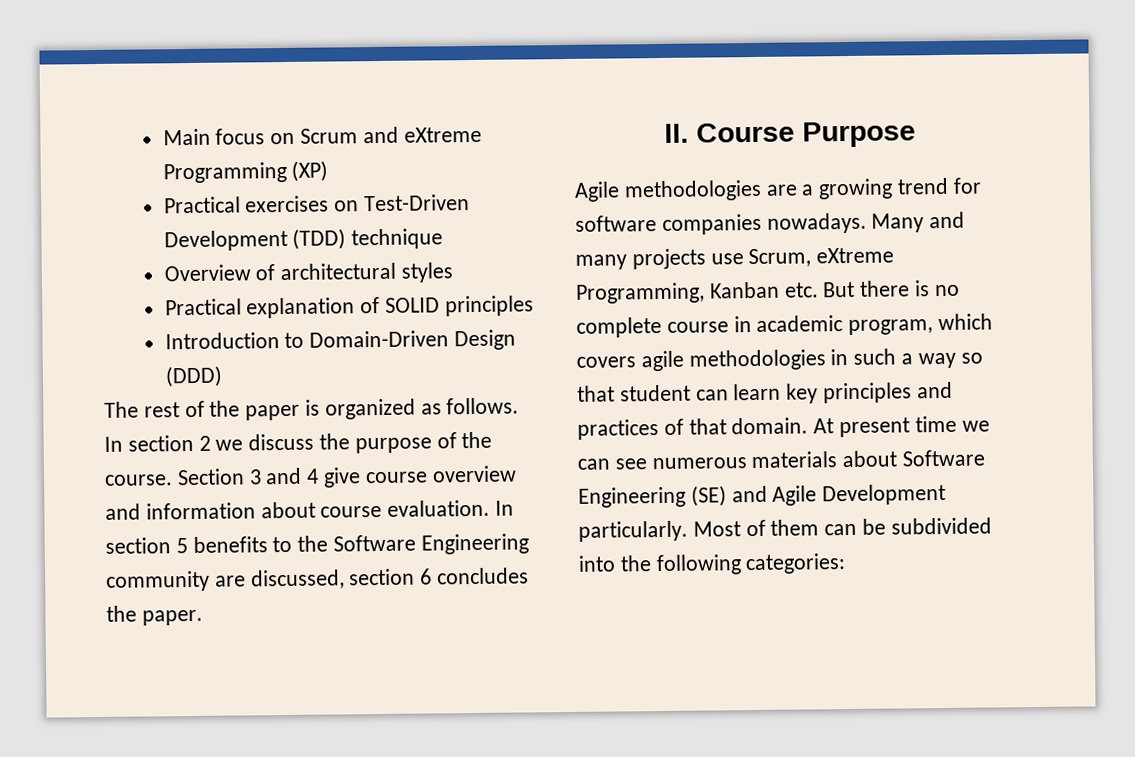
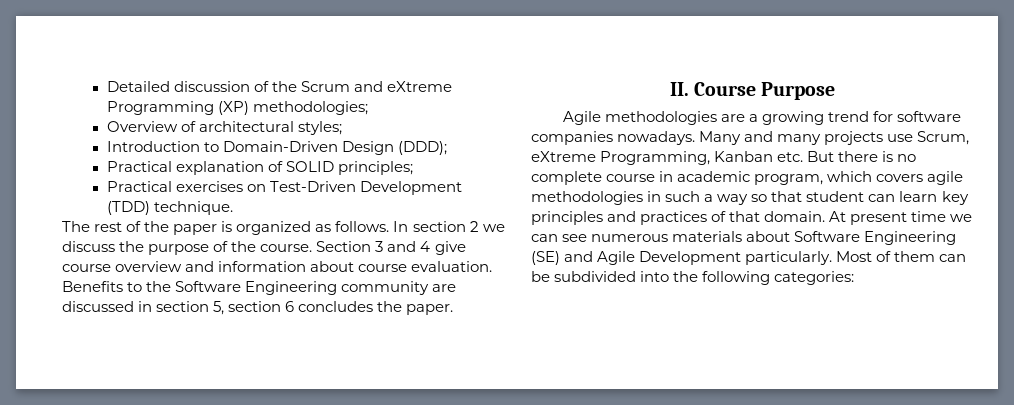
[162,128,296,146] Main focus on -> [106,81,297,92] Detailed discussion of the
(329, 171) none -> [252,101,368,115] [106,121,342,135] [106,141,447,155] [106,161,413,175] methodologies; // Overview of architectural styles; // Introduction to Domain-Driven Design (DDD); // Practical explanation of SOLID principles;
[351,228,444,250] [163,262,453,283] [164,295,534,319] [164,329,516,351] [164,365,223,388] technique // Overview of architectural styles // Practical explanation of SOLID principles // Introduction to Domain-Driven Design (DDD) -> [153,201,233,215] technique.
[495,500,515,516] [105,536,268,554] In section 5 benefits -> [62,281,123,292] Benefits
[250,569,345,590] discussed, -> [62,301,225,315] discussed in section 5,

